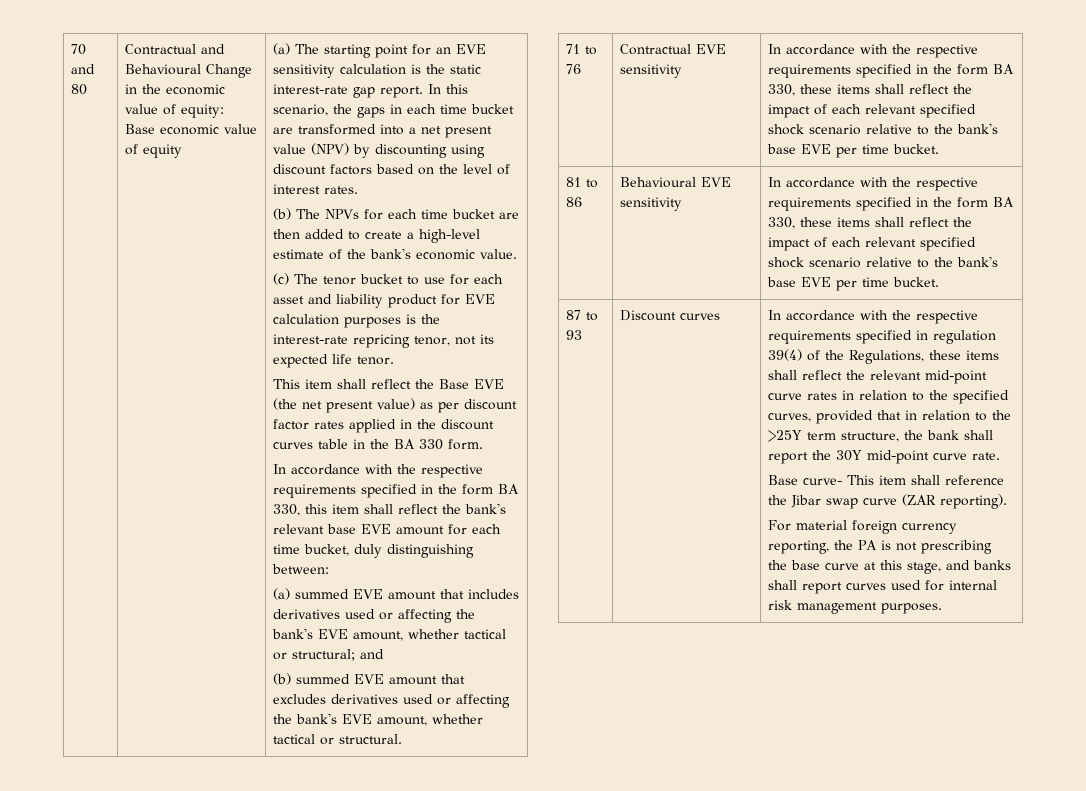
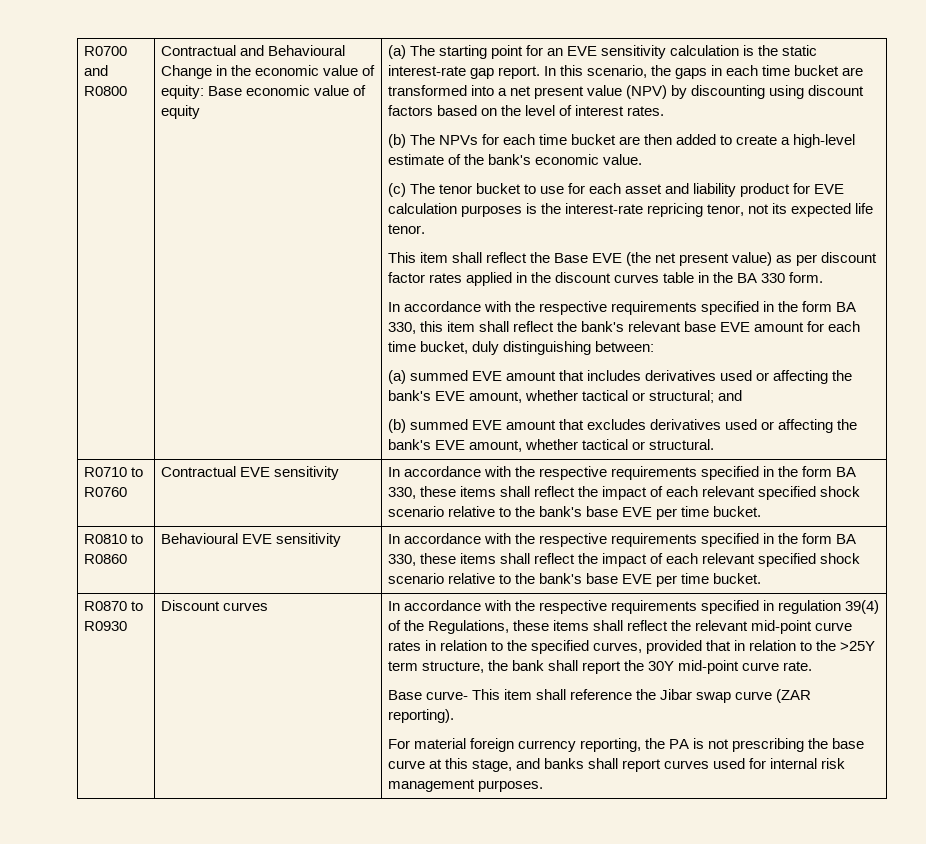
[71,44,87,55] [71,64,96,74] [71,84,88,95] 70 and 80 -> [83,46,127,56] [83,65,108,76] [83,86,127,96] R0700 and R0800
[566,44,598,55] [566,64,582,74] 71 to 76 -> [83,467,143,477] [83,487,127,497] R0710 to R0760
[566,177,599,188] [566,197,583,207] 81 to 86 -> [83,534,143,544] [83,554,127,564] R0810 to R0860
[566,310,599,321] [566,330,583,340] 87 to 93 -> [83,601,143,611] [83,621,127,631] R0870 to R0930

